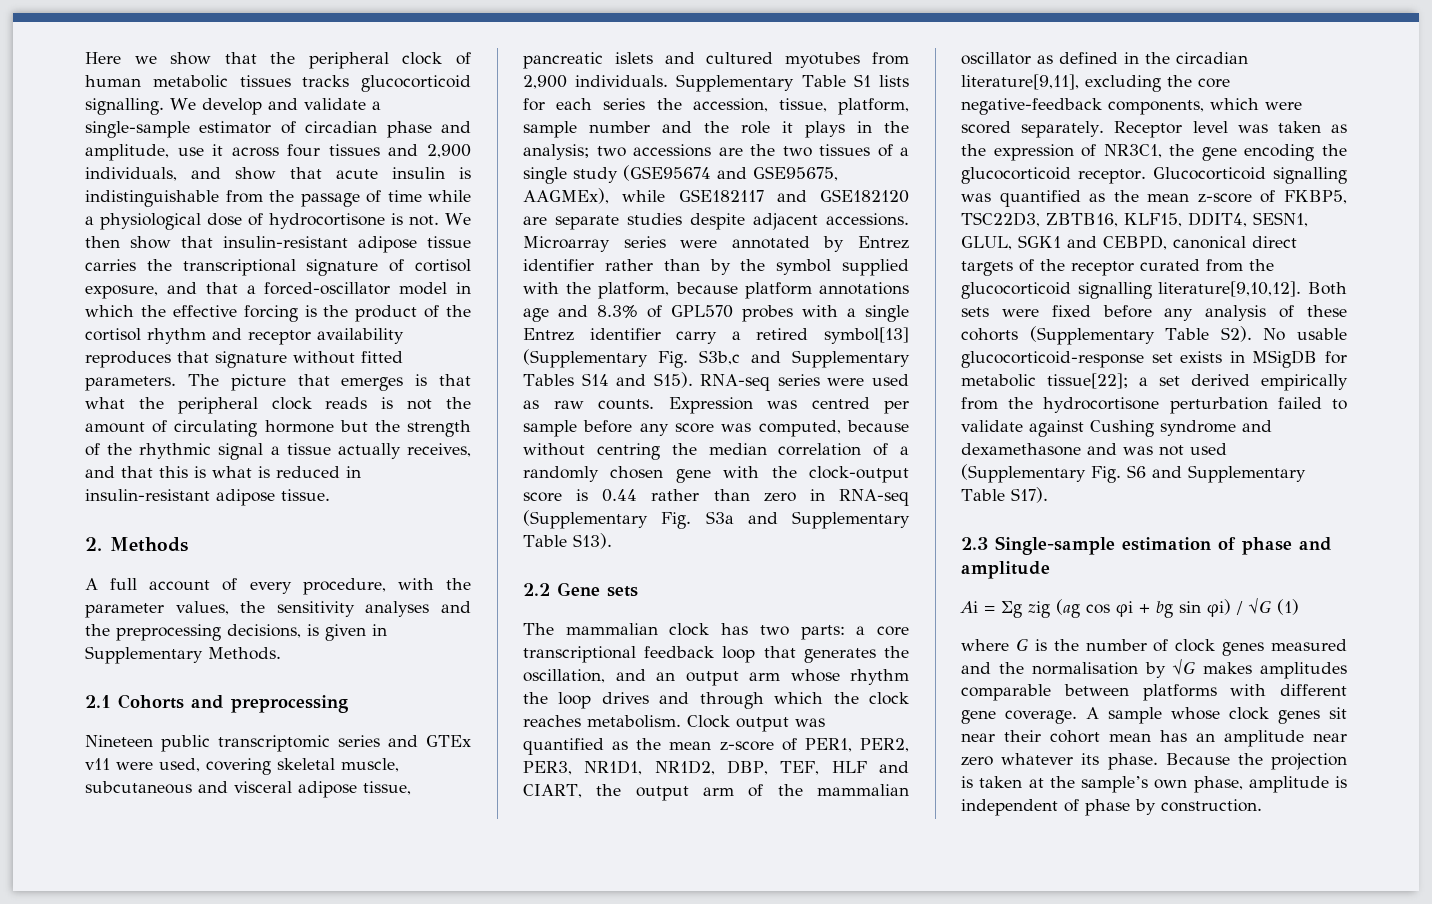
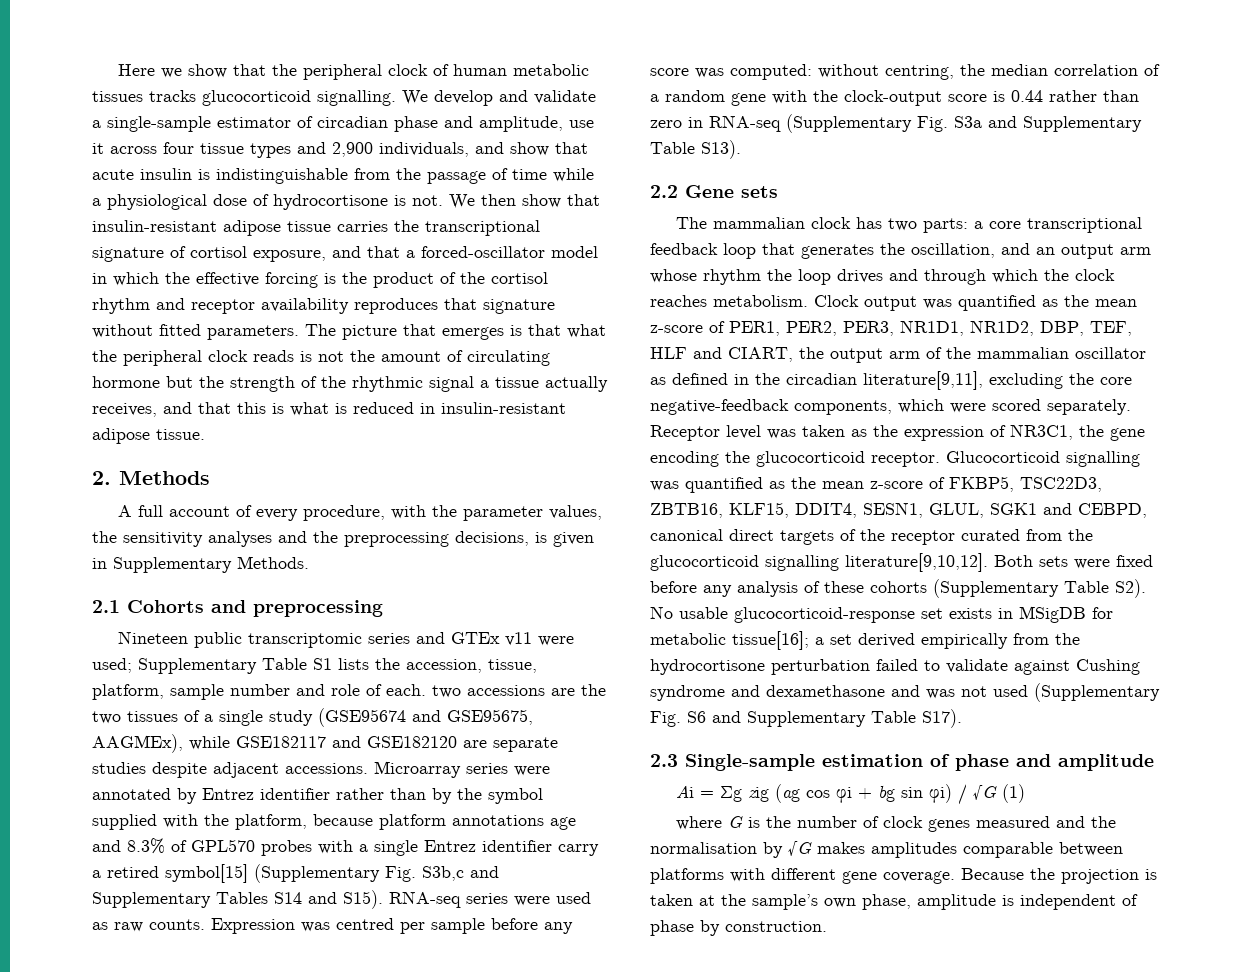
[328,144,380,156] tissues -> [200,143,291,158] tissue types
[159,758,399,775] [85,781,411,798] [523,52,909,69] [523,75,669,89] used, covering skeletal muscle, subcutaneous and visceral adipose tissue, pancreatic islets and cultured myotubes from 2,900 individuals. -> [92,658,132,673] used;
[523,98,646,111] for each series -> (369, 664) none
[704,121,909,138] [523,144,589,160] the role it plays in the analysis; -> [331,684,426,696] role of each.
[824,327,909,344] symbol[13] -> [165,864,248,883] symbol[15]
[758,420,909,437] [523,443,660,460] computed, because without centring -> [730,64,954,80] computed: without centring,
[523,466,664,482] randomly chosen -> [665,90,725,102] random
[1047,373,1128,389] tissue[22]; -> [732,631,809,650] tissue[16];
[1086,707,1347,724] [961,730,1347,747] [961,753,1158,770] A sample whose clock genes sit near their cohort mean has an amplitude near zero whatever its phase. -> (955, 877) none

